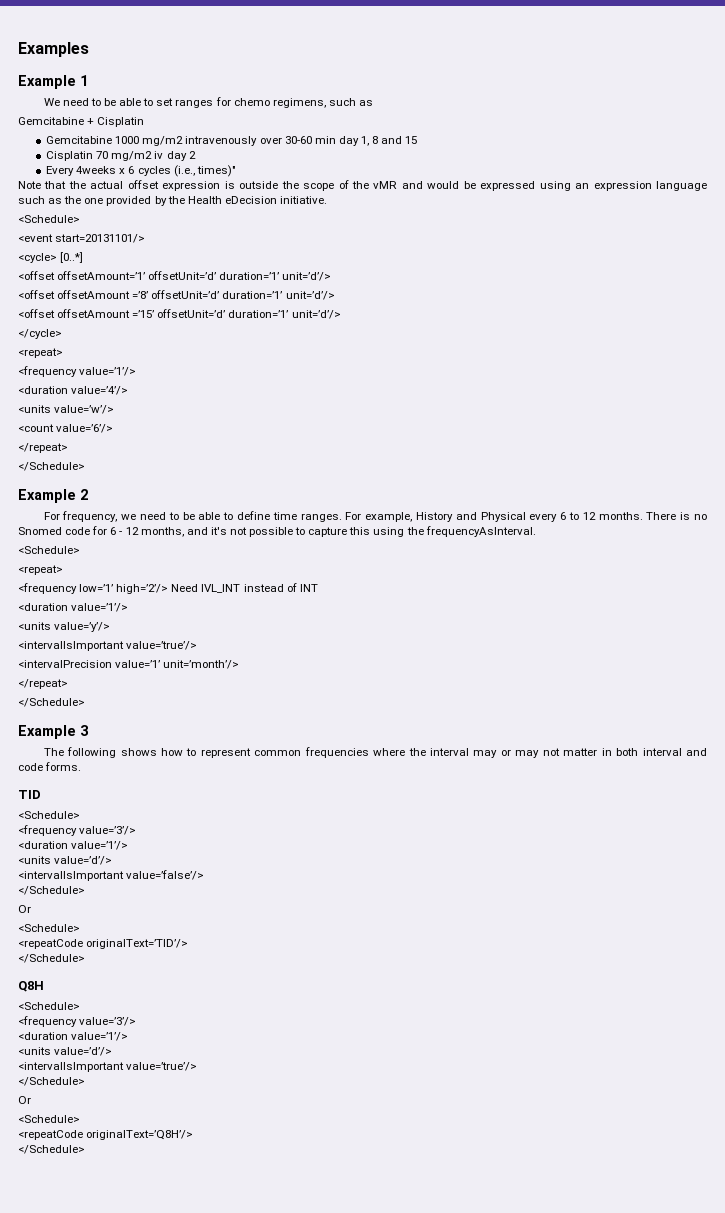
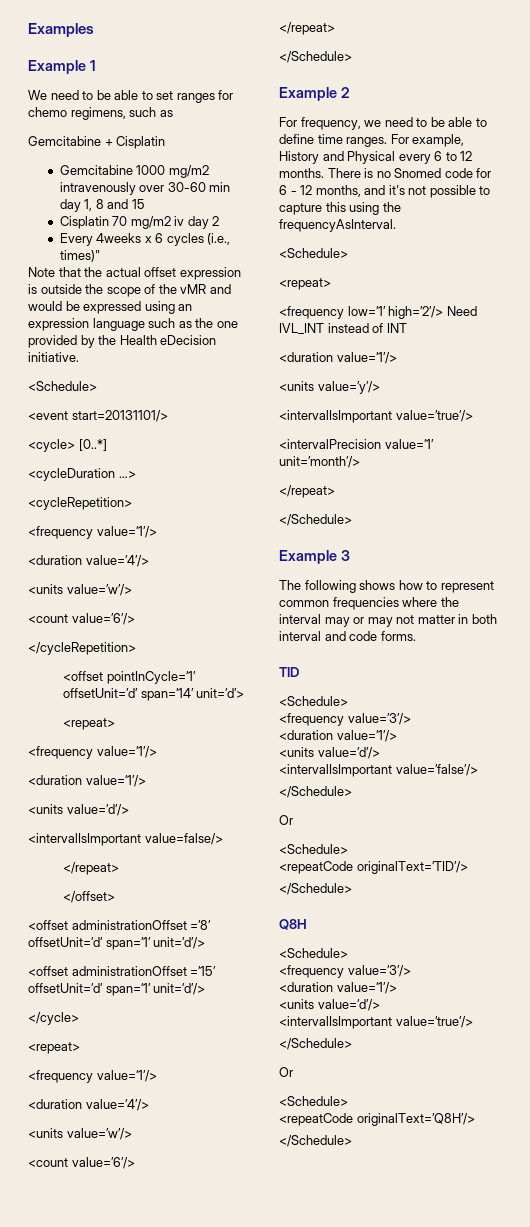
[18,271,332,281] [18,290,335,300] [18,309,131,318] <offset offsetAmount=’1’ offsetUnit=’d’ duration=’1’ unit=’d’/> // <offset offsetAmount =’8’ offsetUnit=’d’ duration=’1’ unit=’d’/> // <offset offsetAmount -> [28,468,136,481] [28,497,132,510] [28,526,157,539] [28,555,149,567] [28,584,132,596] [28,613,135,625] [28,642,136,655] [63,671,196,684] [63,688,245,701] [63,718,116,730] [28,746,157,759] [28,775,146,787] [28,804,129,816] [28,833,223,846] [63,862,120,875] [63,891,116,903] [28,920,212,930] [28,937,206,950] [28,966,187,976] <cycleDuration …> // <cycleRepetition> // <frequency value=’1’/> // <duration value=’4’/> // <units value=’w’/> // <count value=’6’/> // </cycleRepetition> // <offset pointInCycle=’1’ offsetUnit=’d’ span=’14’ unit=’d’> // <repeat> // <frequency value=’1’/> // <duration value=’1’/> // <units value=’d’/> // <intervalIsImportant value=false/> // </repeat> // </offset> // <offset administrationOffset =’8’ offsetUnit=’d’ span=’1’ unit=’d’/> // <offset administrationOffset
[228,310,289,318] duration=’1’ -> [105,983,151,996] span=’1’

